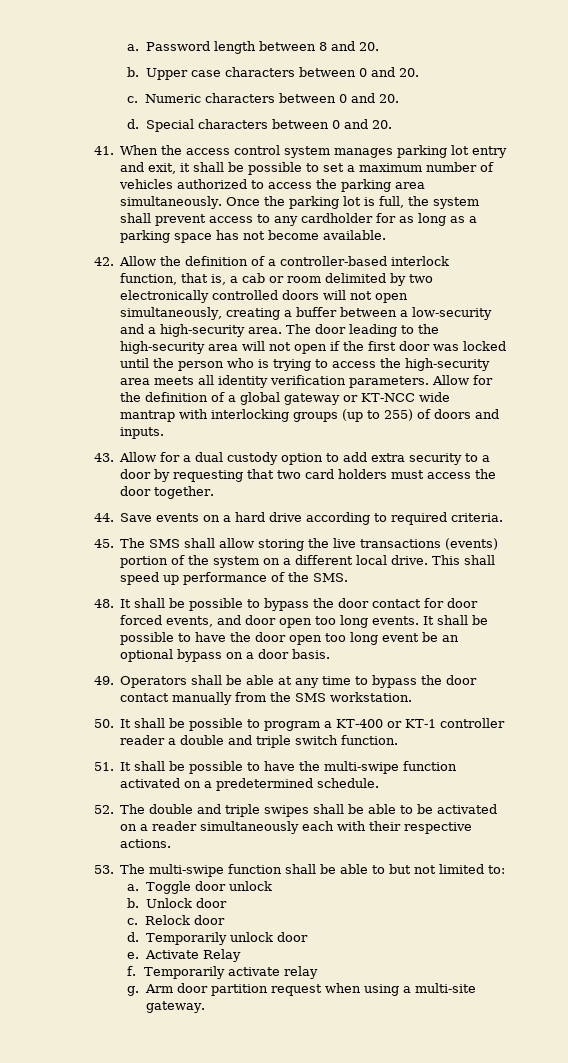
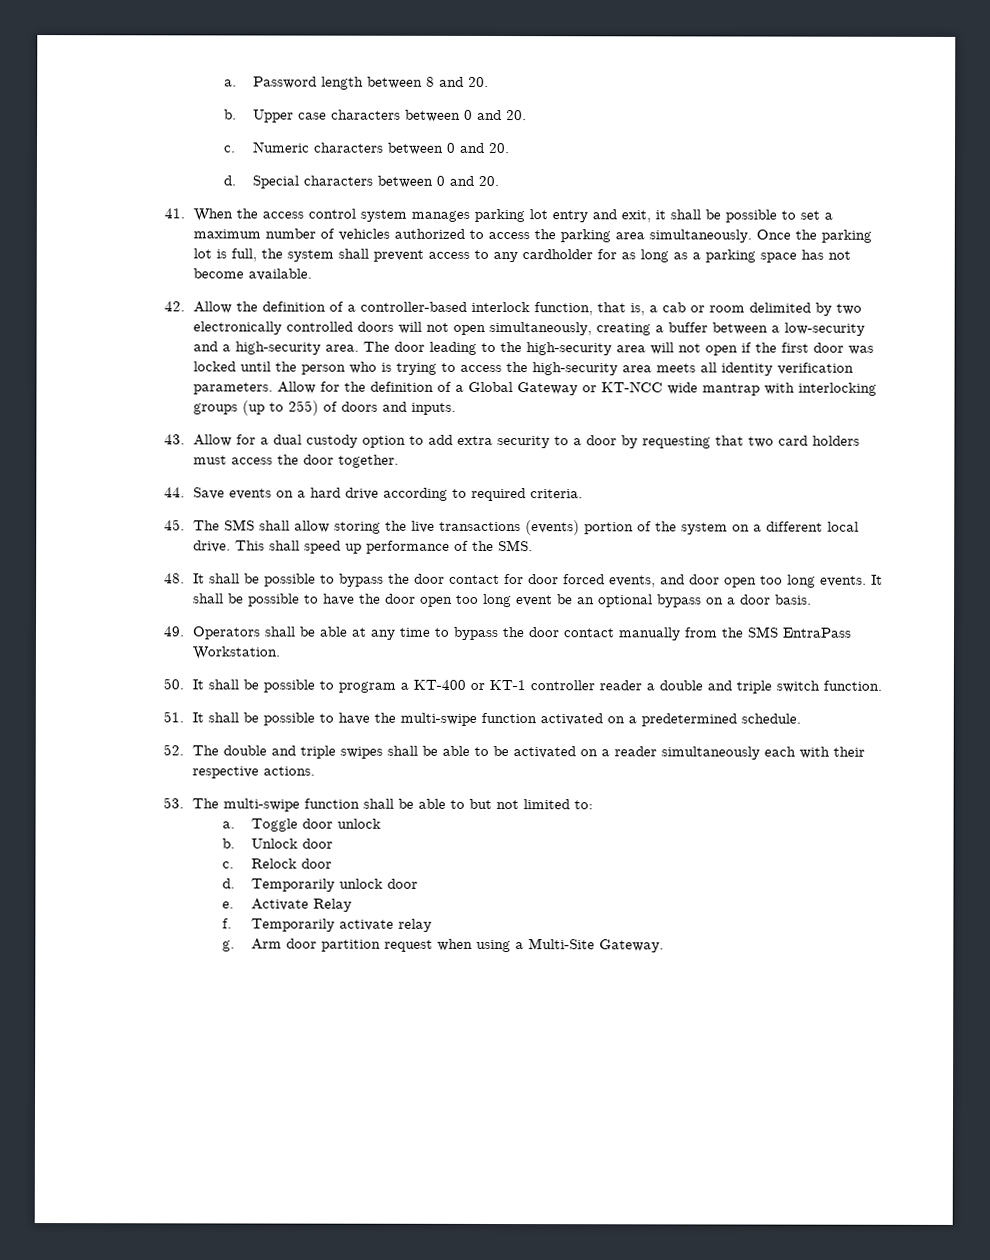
[240,392,341,405] global gateway -> [468,381,579,396] Global Gateway
[330,692,413,702] workstation. -> [782,627,853,638] [192,646,281,660] EntraPass Workstation.
[414,983,476,993] [145,1001,205,1013] multi-site gateway. -> [527,938,664,953] Multi-Site Gateway.

